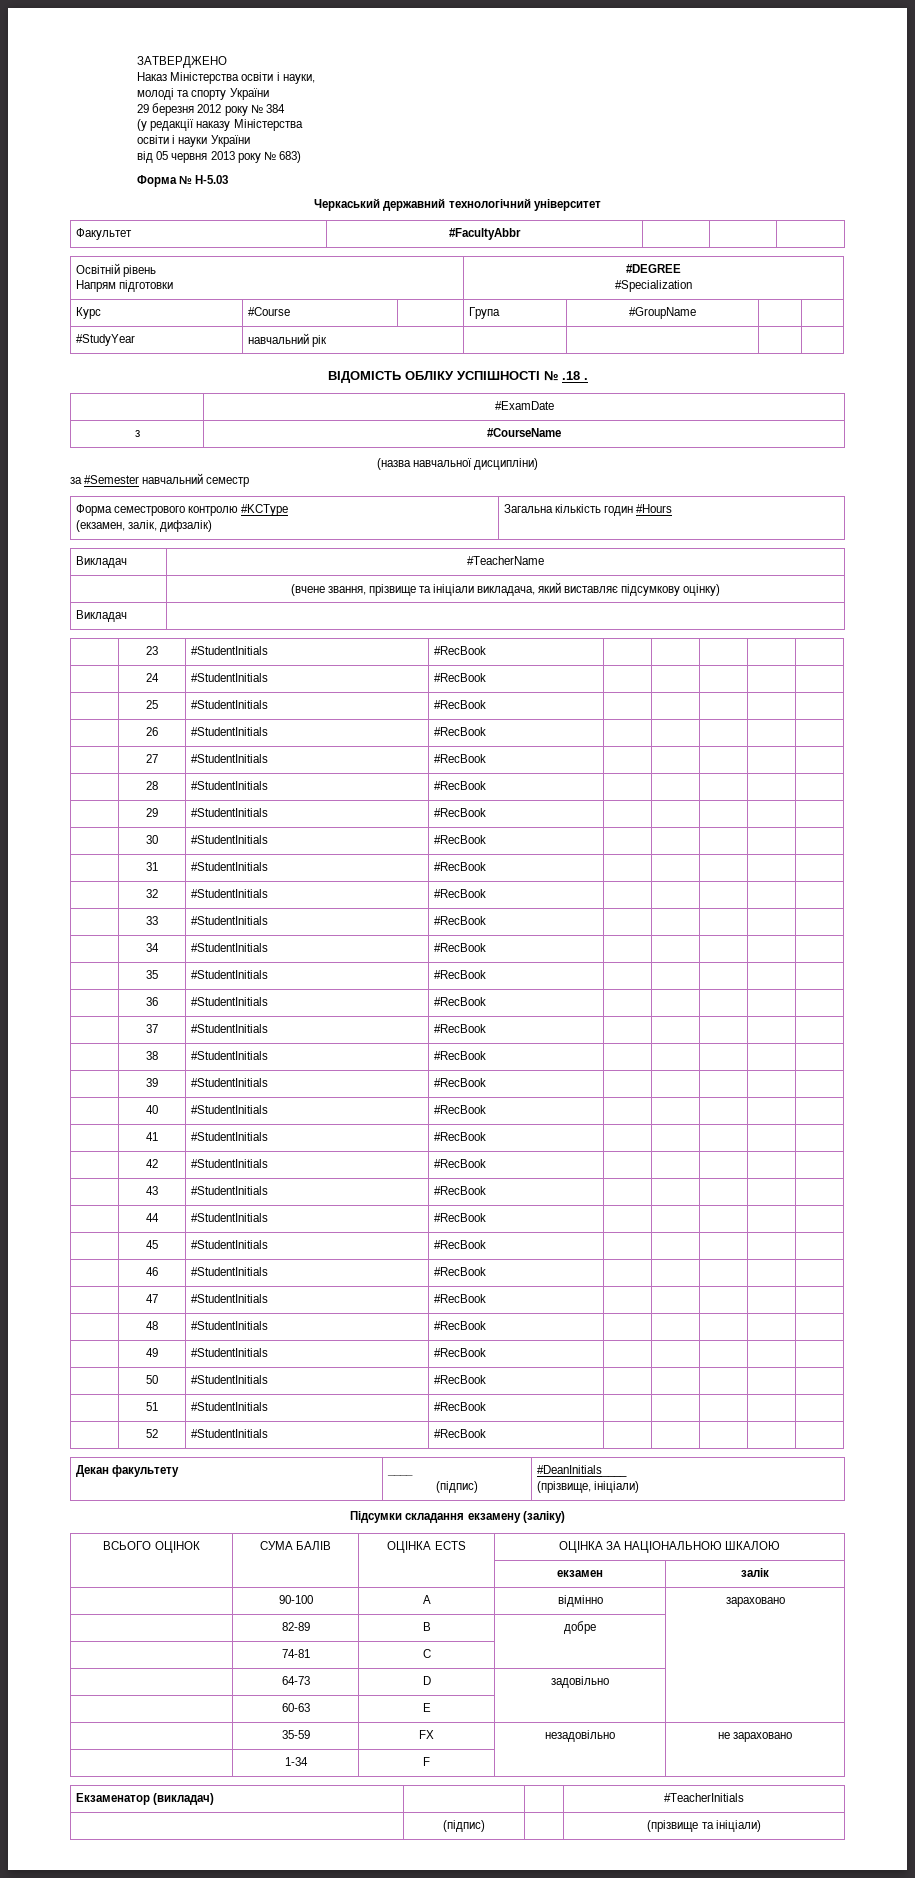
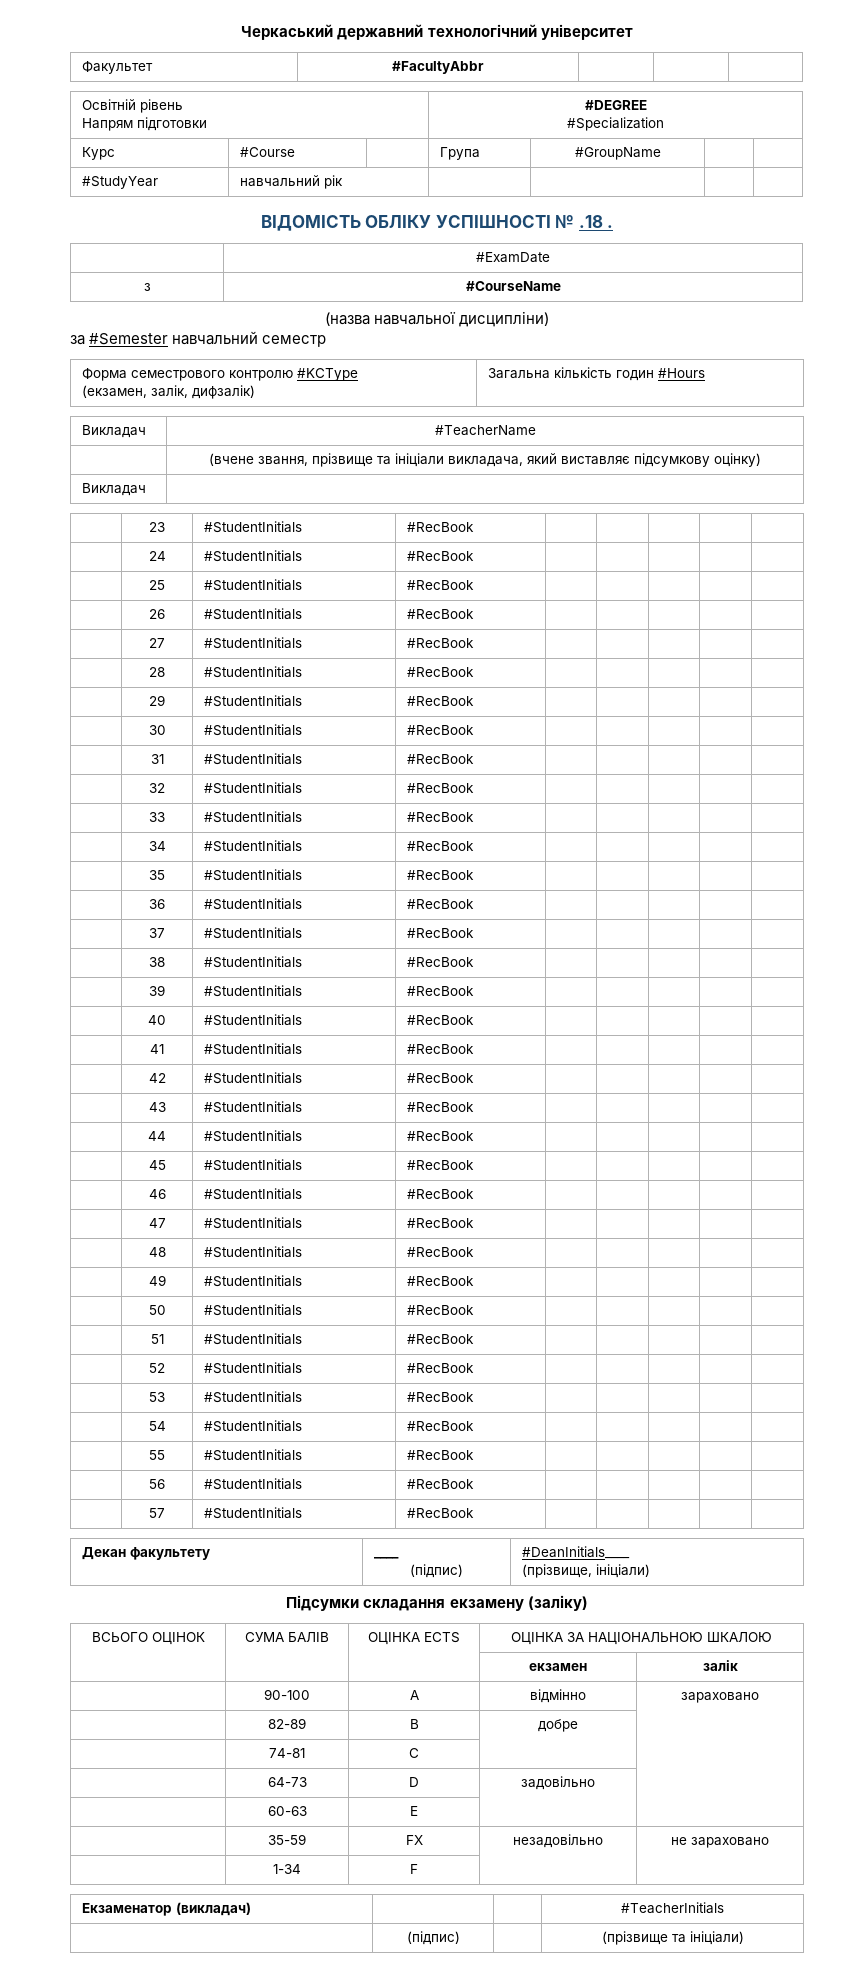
[137,56,228,68] [137,72,315,84] [137,88,269,100] [137,103,285,116] [137,119,303,131] [137,135,250,147] [137,151,301,163] [137,175,229,187] ЗАТВЕРДЖЕНО // Наказ Міністерства освіти і науки, // молоді та спорту України // 29 березня 2012 року № 384 // (у редакції наказу Міністерства // освіти і науки України // від 05 червня 2013 року № 683) // Форма № Н-5.03 // -> (241, 32) none
(487, 1433) none -> [149,1392,165,1402] [203,1391,302,1403] [406,1392,474,1402] [148,1421,166,1431] [203,1420,302,1432] [406,1421,474,1431] [149,1450,165,1460] [203,1449,302,1461] [406,1450,474,1460] [149,1479,165,1489] [203,1478,302,1490] [406,1479,474,1489] [149,1508,165,1518] [203,1507,302,1519] [406,1508,474,1518] // | 53 | #StudentInitials | #RecBook | | | | | // | 54 | #StudentInitials | #RecBook | | | | | // | 55 | #StudentInitials | #RecBook | | | | | // | 56 | #StudentInitials | #RecBook | | | | | // | 57 | #StudentInitials | #RecBook | | | | |

